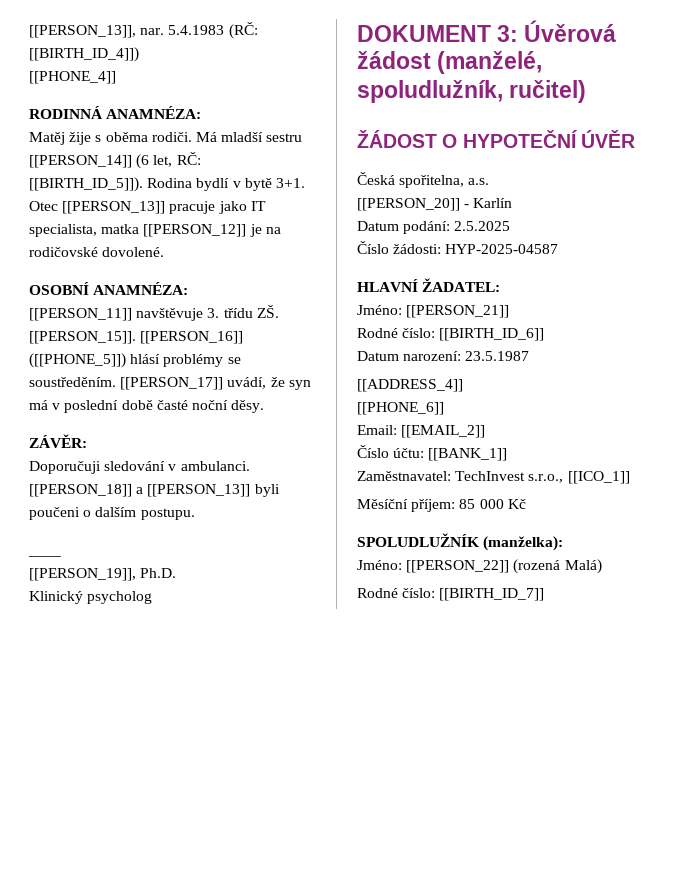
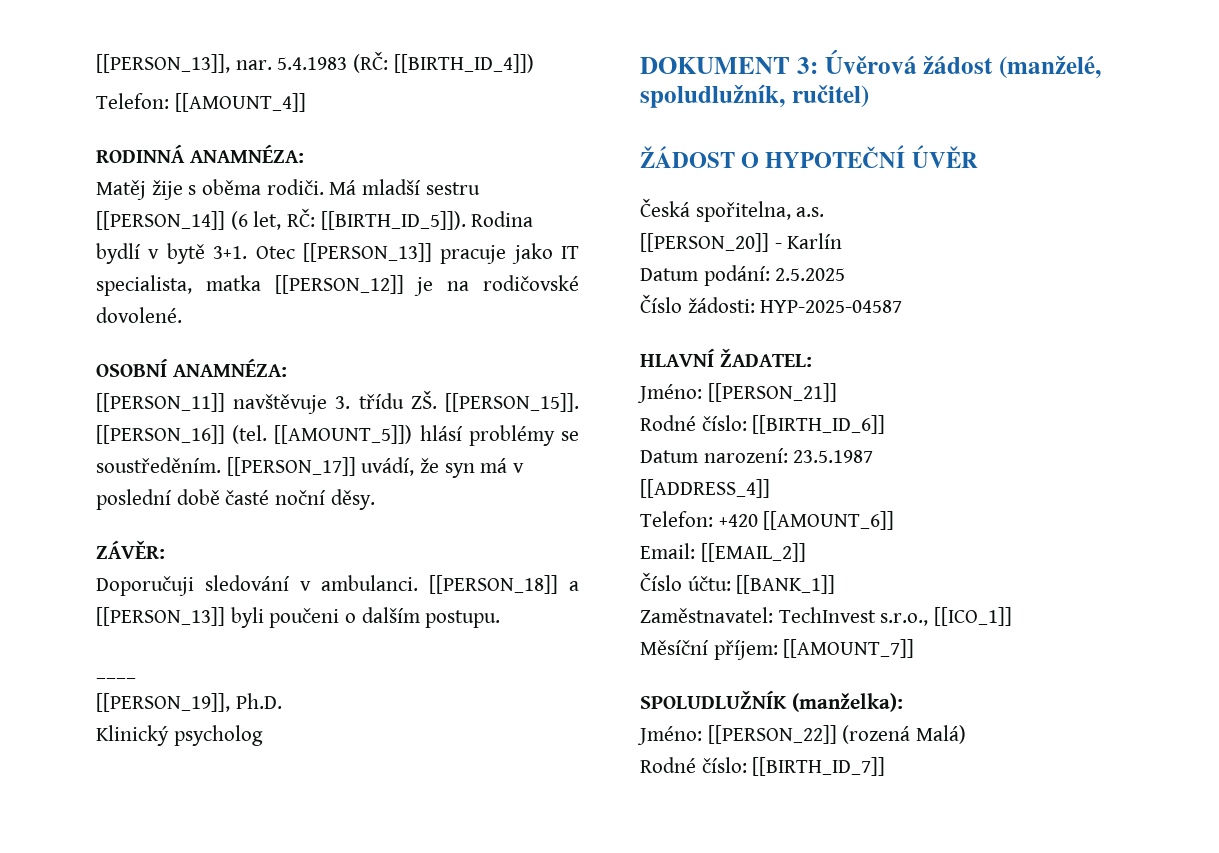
[29,71,116,84] [[PHONE_4]] -> [96,93,306,112] Telefon: [[AMOUNT_4]]
[29,353,126,368] ([[PHONE_5]]) -> [232,425,413,444] (tel. [[AMOUNT_5]])
[357,402,444,415] [[PHONE_6]] -> [640,511,895,530] Telefon: +420 [[AMOUNT_6]]
[459,499,526,509] 85 000 Kč -> [783,639,915,658] [[AMOUNT_7]]

